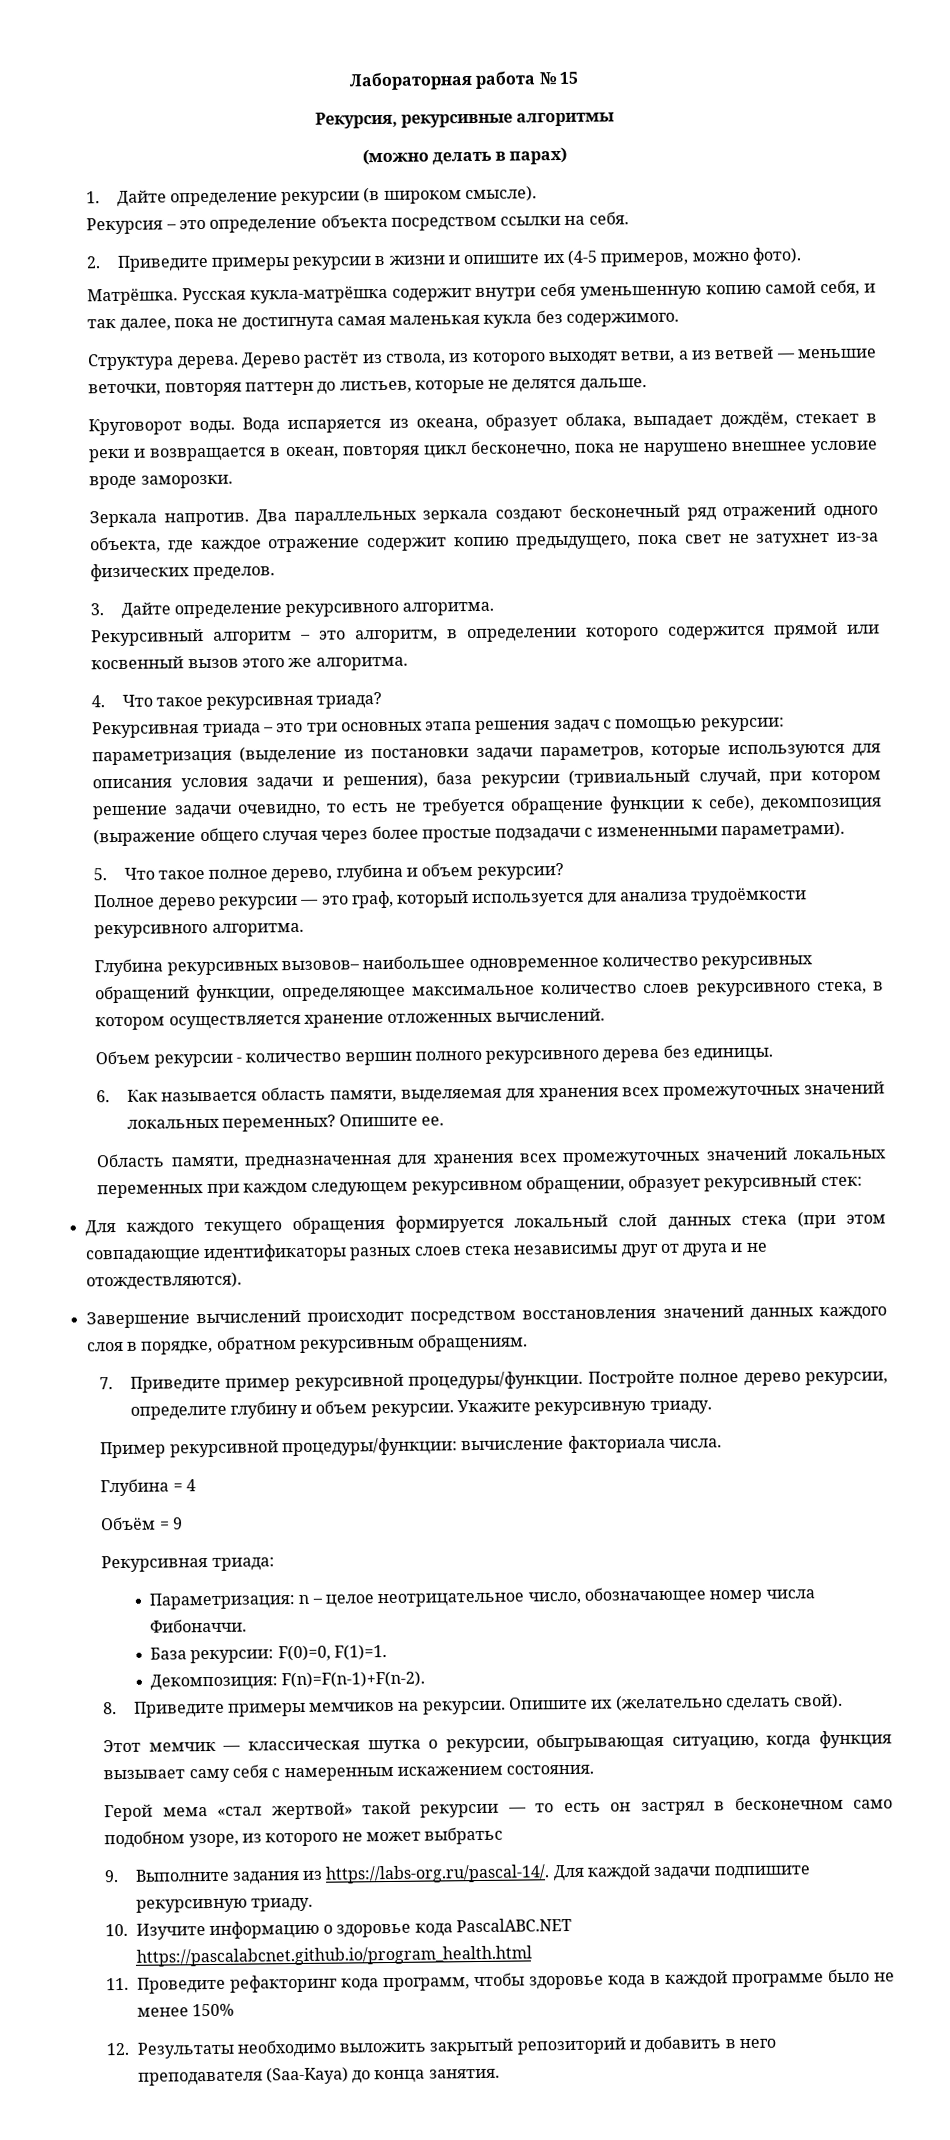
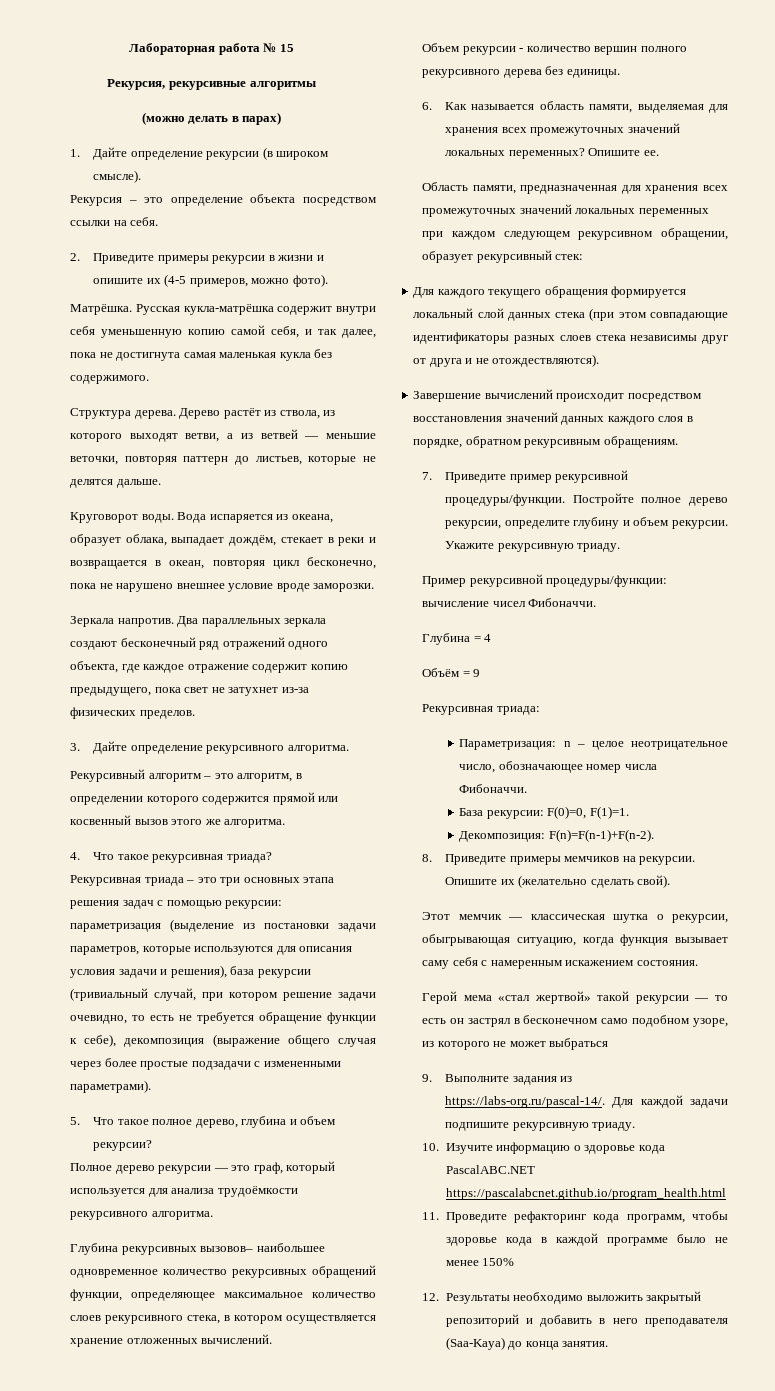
[567,1434,722,1453] факториала числа. -> [492,598,597,607] чисел Фибоначчи.
[424,1826,504,1845] выбратьс -> [549,1038,609,1050] выбраться

